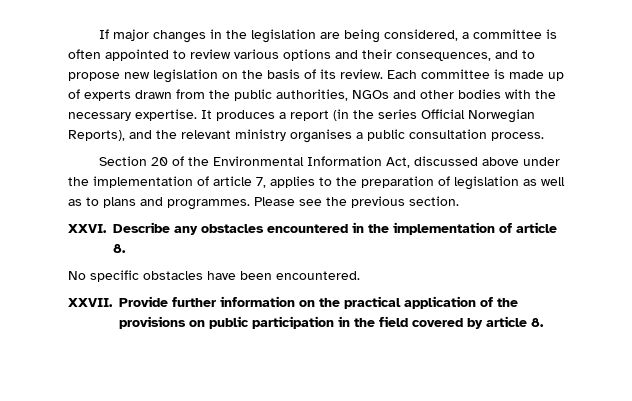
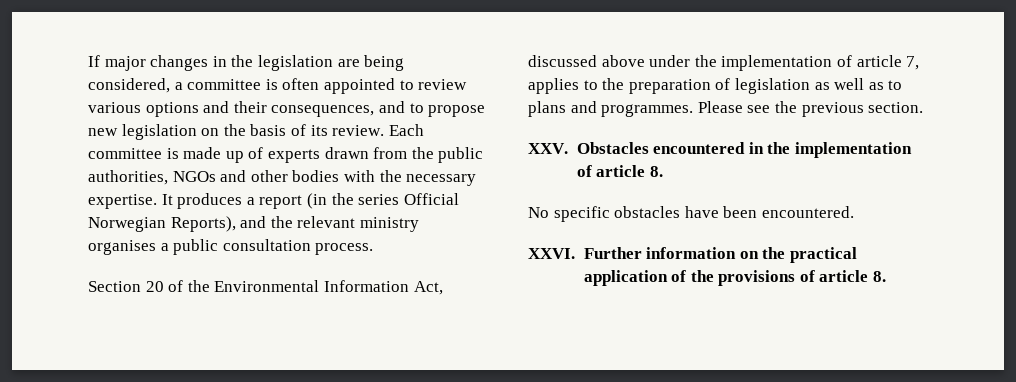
[68,222,264,235] XXVI. Describe any obstacles -> [528,142,649,154] XXV. Obstacles
[68,296,216,307] XXVII. Provide further -> [528,247,642,259] XXVI. Further
[189,316,483,329] on public participation in the field covered by -> [799,270,815,282] of

